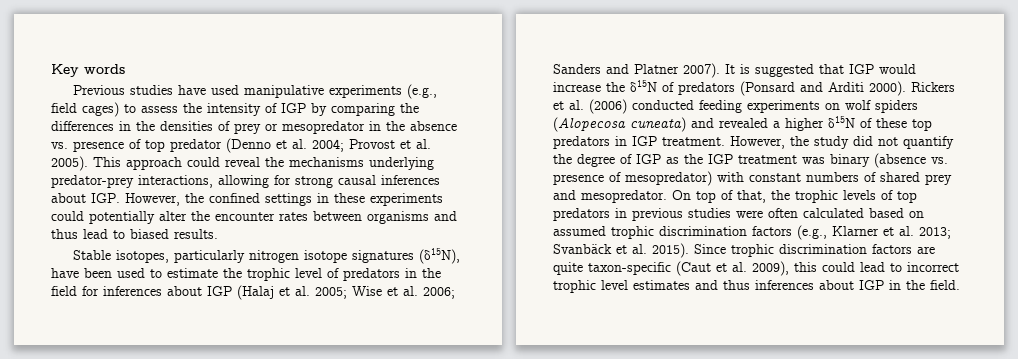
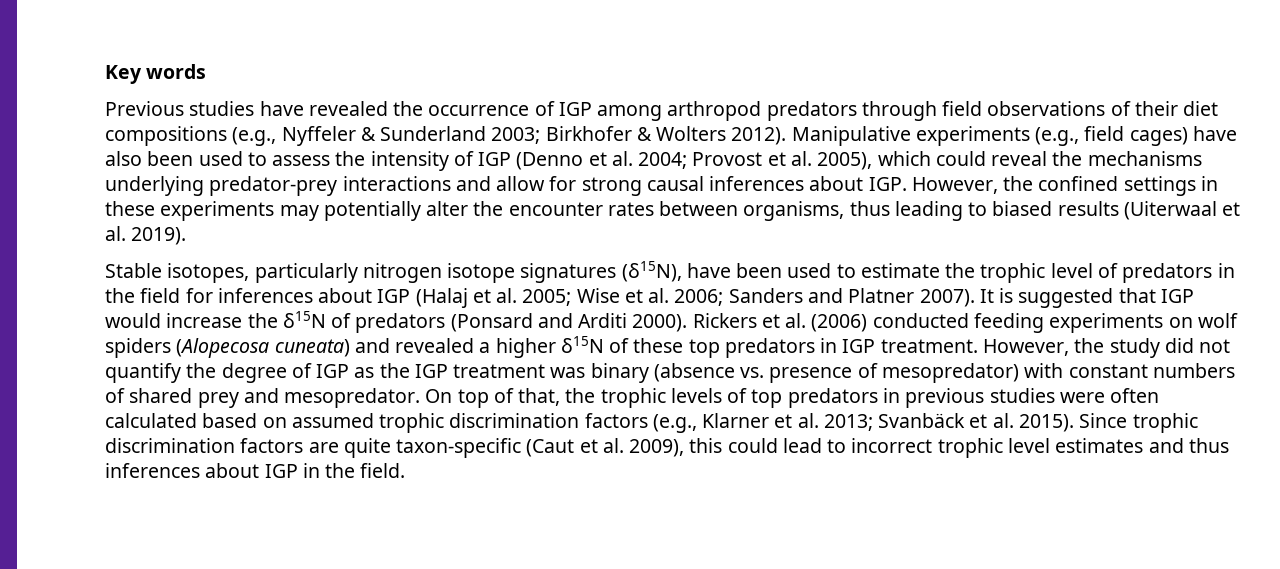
[210,84,437,99] [51,102,119,117] used manipulative experiments (e.g., field cages) -> [308,101,1219,121] [105,126,1237,146] [105,151,243,166] revealed the occurrence of IGP among arthropod predators through field observations of their diet compositions (e.g., Nyffeler & Sunderland 2003; Birkhofer & Wolters 2012). Manipulative experiments (e.g., field cages) have also been used
[311,103,419,116] [51,121,457,134] [51,139,222,152] by comparing the differences in the densities of prey or mesopredator in the absence vs. presence of top predator -> (512, 159) none
[51,156,182,171] 2005). This approach -> [817,151,931,170] 2005), which
[138,175,269,188] interactions, allowing -> [342,176,546,191] interactions and allow
[51,211,84,221] could -> [279,205,319,221] may
[367,211,457,224] [51,229,218,239] organisms and thus lead to biased results. -> [743,201,1241,221] [105,226,187,245] organisms, thus leading to biased results (Uiterwaal et al. 2019).

